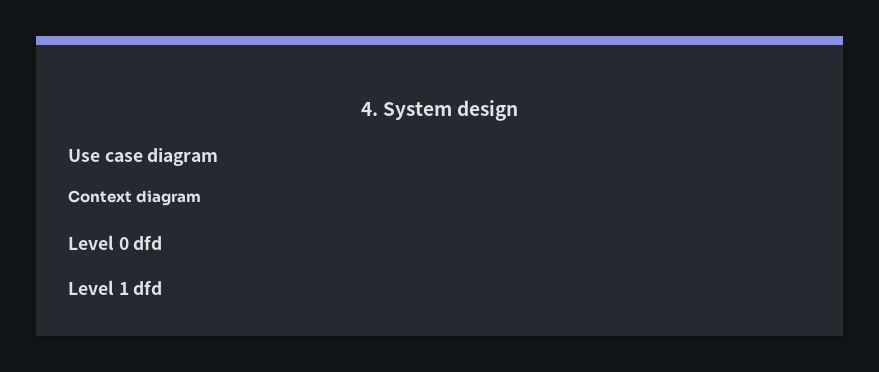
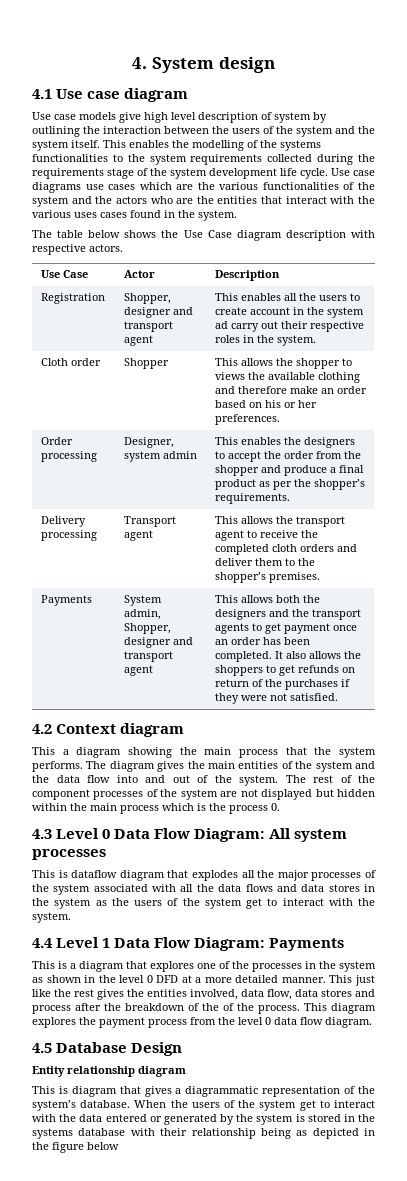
(519, 110) none -> [32,89,52,99] 4.1
[68,190,202,206] [68,235,163,250] [68,280,163,295] Context diagram // Level 0 dfd // Level 1 dfd -> [32,112,327,123] [32,126,375,137] [32,140,321,151] [32,154,375,165] [32,168,375,179] [32,182,375,193] [32,196,375,207] [32,210,237,221] [32,230,375,241] [32,244,123,255] [40,270,88,278] [123,270,155,278] [214,270,280,281] [40,293,105,304] [123,293,171,304] [123,307,193,318] [123,321,173,332] [123,335,153,346] [214,293,360,301] [214,307,364,318] [214,321,364,332] [214,335,316,346] [40,358,101,366] [123,358,169,369] [214,358,352,369] [214,372,360,383] [214,386,367,394] [214,400,317,408] [214,414,280,425] [40,437,73,445] [40,451,97,462] [123,437,174,448] [123,451,197,462] [214,437,355,448] [214,451,361,462] [214,465,364,476] [214,479,365,490] [214,493,290,504] [40,516,86,527] [40,530,97,541] [123,516,176,527] [123,530,153,541] [214,516,345,527] [214,530,318,541] [214,544,357,555] [214,558,315,566] [214,572,320,583] [40,595,92,606] [123,595,162,606] [123,609,161,620] [123,623,171,634] [123,637,193,648] [123,651,173,662] [123,665,153,676] [214,595,320,603] [214,609,361,620] [214,623,357,634] [214,637,310,645] [214,651,361,662] [214,665,355,676] [214,679,350,690] [214,693,338,704] [32,723,185,737] [32,747,376,758] [32,761,375,772] [32,775,375,786] [32,789,376,800] [32,803,280,814] [32,828,348,842] [32,849,106,860] [32,870,376,881] [32,884,376,895] [32,898,375,909] [32,912,71,923] [32,937,345,951] [32,961,376,972] [32,975,376,986] [32,989,375,1000] [32,1003,376,1014] [32,1017,372,1028] [32,1042,183,1056] [32,1066,186,1077] [32,1086,375,1097] [32,1100,375,1111] [32,1114,376,1125] [32,1128,375,1139] [32,1142,119,1153] Use case models give high level description of system by outlining the interaction between the users of the system and the system itself. This enables the modelling of the systems functionalities to the system requirements collected during the requirements stage of the system development life cycle. Use case diagrams use cases which are the various functionalities of the system and the actors who are the entities that interact with the various uses cases found in the system. // The table below shows the Use Case diagram description with respective actors. // Use Case | Actor | Description // Registration | Shopper, designer and transport agent | This enables all the users to create account in the system ad carry out their respective roles in the system. // Cloth order | Shopper | This allows the shopper to views the available clothing and therefore make an order based on his or her preferences. // Order processing | Designer, system admin | This enables the designers to accept the order from the shopper and produce a final product as per the shopper’s requirements. // Delivery processing | Transport agent | This allows the transport agent to receive the completed cloth orders and deliver them to the shopper’s premises. // Payments | System admin, Shopper, designer and transport agent | This allows both the designers and the transport agents to get payment once an order has been completed. It also allows the shoppers to get refunds on return of the purchases if they were not satisfied. // 4.2 Context diagram // This a diagram showing the main process that the system performs. The diagram gives the main entities of the system and the data flow into and out of the system. The rest of the component processes of the system are not displayed but hidden within the main process which is the process 0. // 4.3 Level 0 Data Flow Diagram: All system processes // This is dataflow diagram that explodes all the major processes of the system associated with all the data flows and data stores in the system as the users of the system get to interact with the system. // 4.4 Level 1 Data Flow Diagram: Payments // This is a diagram that explores one of the processes in the system as shown in the level 0 DFD at a more detailed manner. This just like the rest gives the entities involved, data flow, data stores and process after the breakdown of the of the process. This diagram explores the payment process from the level 0 data flow diagram. // 4.5 Database Design // Entity relationship diagram // This is diagram that gives a diagrammatic representation of the system’s database. When the users of the system get to interact with the data entered or generated by the system is stored in the systems database with their relationship being as depicted in the figure below

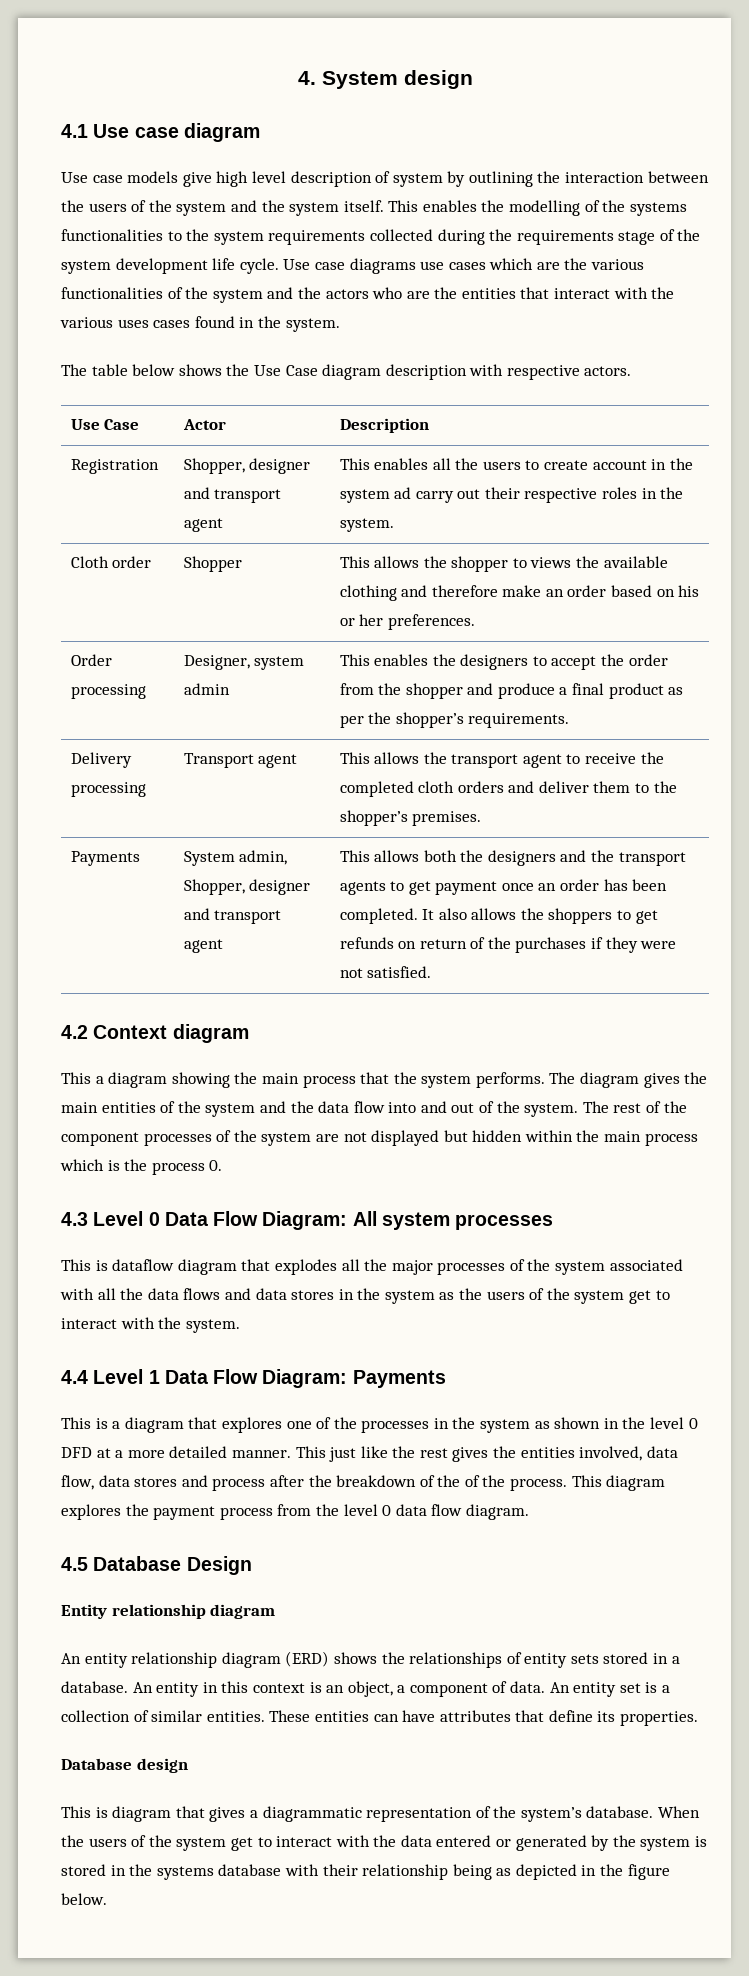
(186, 1071) none -> [61,1651,680,1668] [61,1681,671,1697] [61,1710,699,1726] [61,1758,188,1773] // An entity relationship diagram (ERD) shows the relationships of entity sets stored in a database. An entity in this context is an object, a component of data. An entity set is a collection of similar entities. These entities can have attributes that define its properties. // Database design
[87,1142,119,1150] below -> [61,1893,107,1905] below.

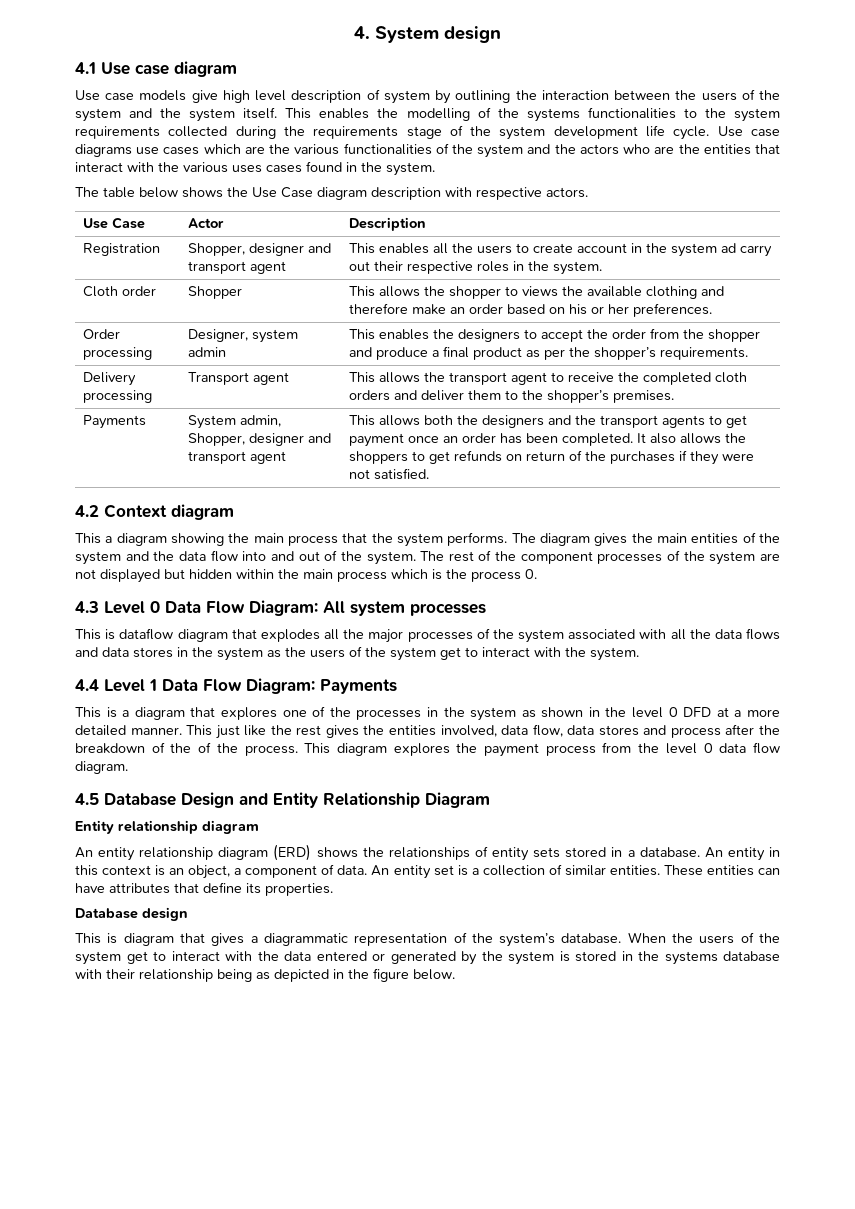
(252, 1565) none -> [239,792,490,808] and Entity Relationship Diagram

